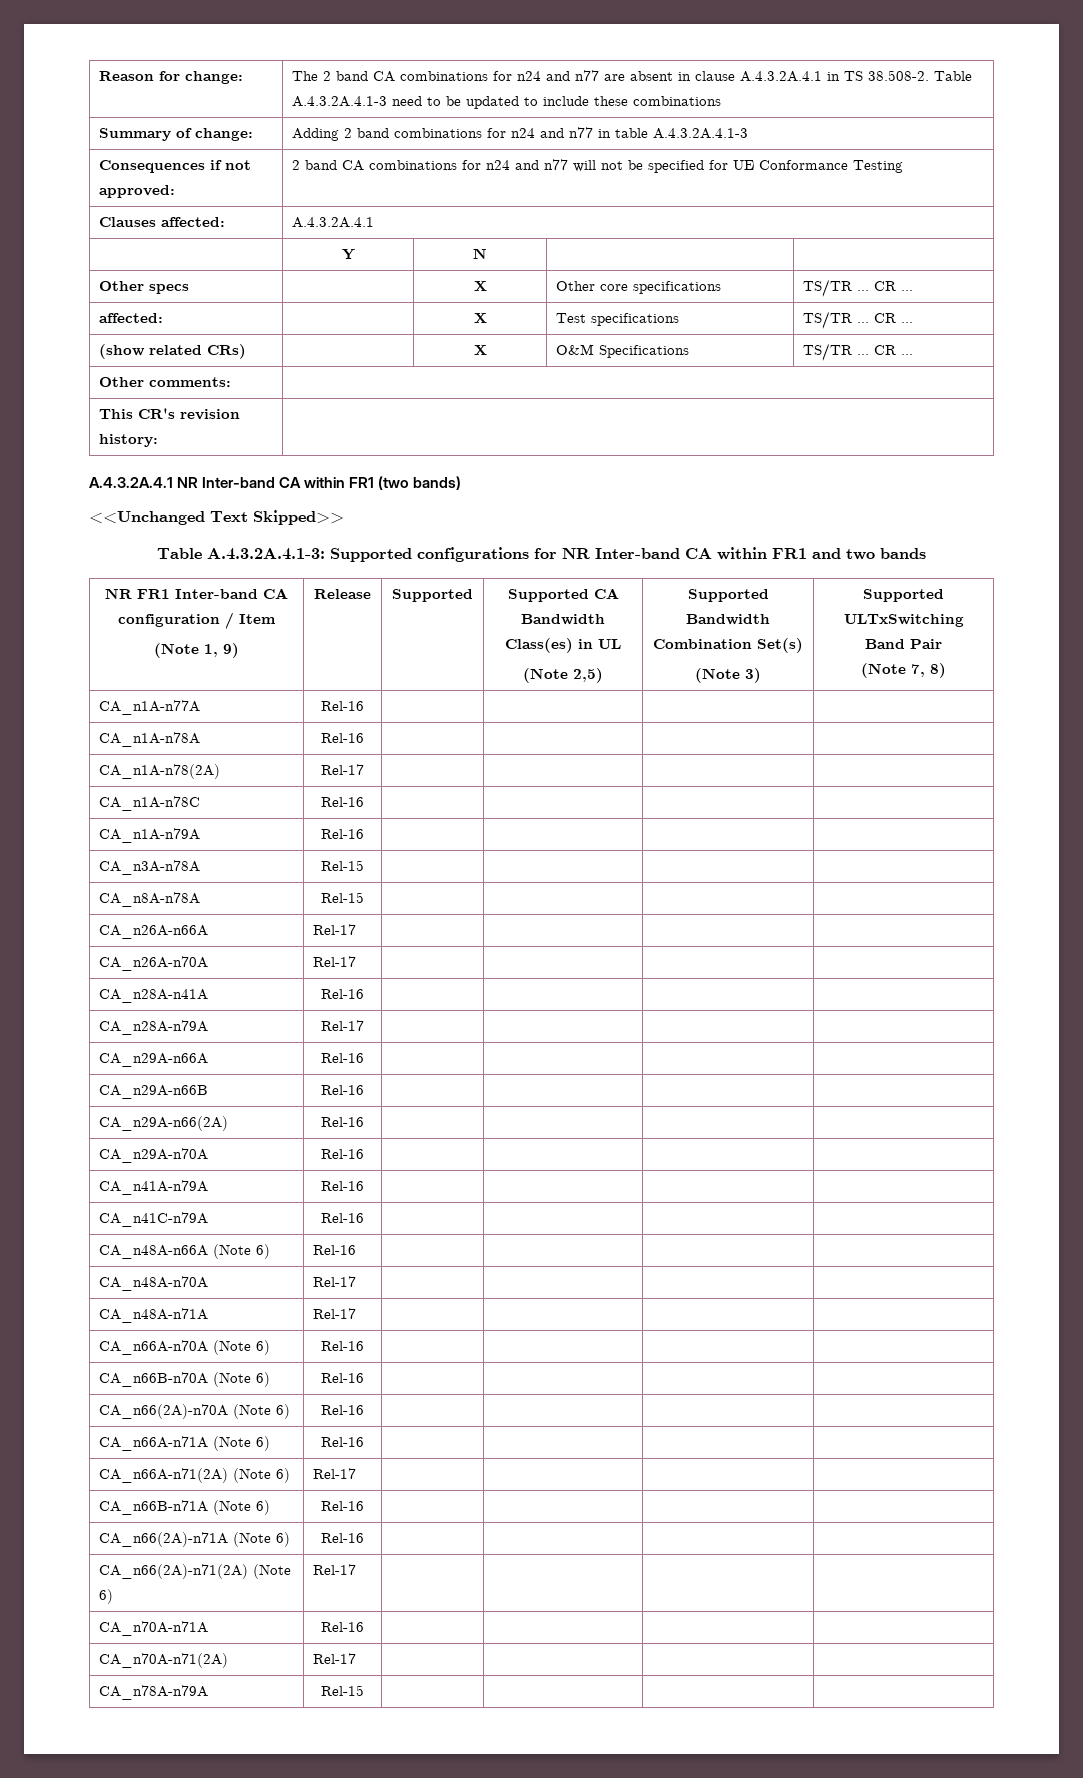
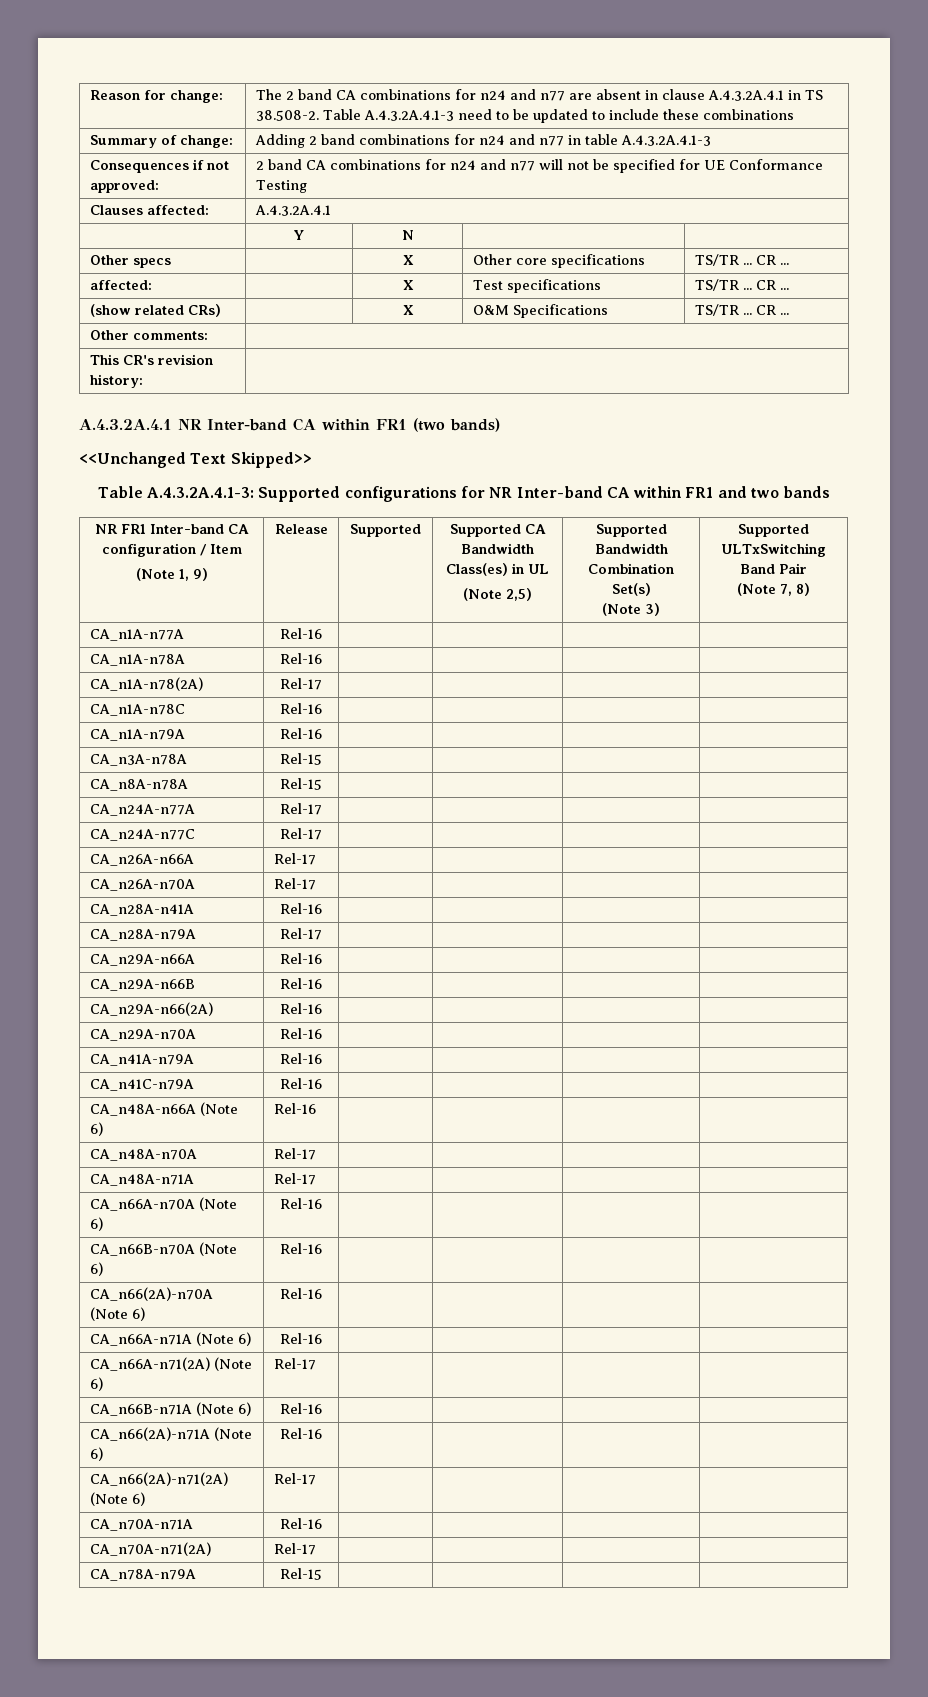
(364, 897) none -> [89,804,195,816] [280,803,322,815] [89,829,195,841] [280,828,322,840] // CA_n24A-n77A | Rel-17 | | | | // CA_n24A-n77C | Rel-17 | | | |

